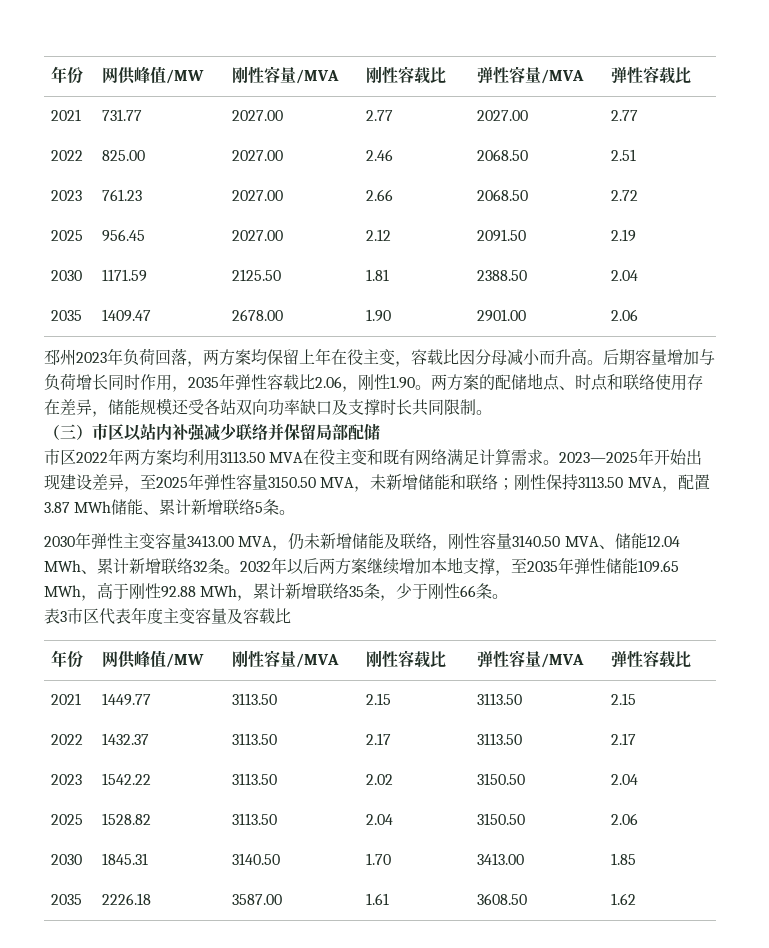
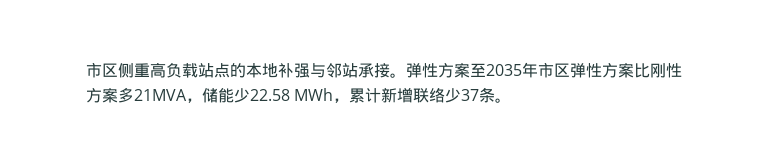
[50,66,83,84] [101,66,204,85] [231,66,339,84] [365,66,446,84] [476,66,584,84] [610,66,691,84] [50,109,81,121] [101,109,142,121] [231,110,283,121] [365,110,393,121] [476,110,528,121] [610,110,638,121] [50,150,83,161] [101,150,145,161] [231,150,283,161] [365,149,393,161] [476,149,528,161] [610,149,636,161] [50,190,82,201] [101,189,142,201] [231,190,283,201] [365,189,393,201] [476,189,528,201] [610,190,638,201] [50,230,83,241] [101,229,145,242] [231,230,283,241] [365,229,391,241] [476,229,526,242] [610,229,636,242] [50,270,82,281] [101,269,147,282] [231,269,281,281] [365,269,389,281] [476,270,527,281] [610,270,638,281] [50,310,82,321] [101,309,151,322] [231,309,283,321] [365,309,391,322] [476,309,526,322] [610,309,638,321] [44,348,715,367] [44,373,703,392] [44,398,492,417] [44,423,380,441] [44,448,703,466] [44,473,710,492] [44,499,296,515] [44,532,680,551] [44,557,679,576] [44,582,196,601] 年份 | 网供峰值/MW | 刚性容量/MVA | 刚性容载比 | 弹性容量/MVA | 弹性容载比 // 2021 | 731.77 | 2027.00 | 2.77 | 2027.00 | 2.77 // 2022 | 825.00 | 2027.00 | 2.46 | 2068.50 | 2.51 // 2023 | 761.23 | 2027.00 | 2.66 | 2068.50 | 2.72 // 2025 | 956.45 | 2027.00 | 2.12 | 2091.50 | 2.19 // 2030 | 1171.59 | 2125.50 | 1.81 | 2388.50 | 2.04 // 2035 | 1409.47 | 2678.00 | 1.90 | 2901.00 | 2.06 // 邳州2023年负荷回落，两方案均保留上年在役主变，容载比因分母减小而升高。后期容量增加与负荷增长同时作用，2035年弹性容载比2.06，刚性1.90。两方案的配储地点、时点和联络使用存在差异，储能规模还受各站双向功率缺口及支撑时长共同限制。 // （三）市区以站内补强减少联络并保留局部配储 // 市区2022年两方案均利用3113.50 MVA在役主变和既有网络满足计算需求。2023—2025年开始出现建设差异，至2025年弹性容量3150.50 MVA，未新增储能和联络；刚性保持3113.50 MVA，配置3.87 MWh储能、累计新增联络5条。 // 2030年弹性主变容量3413.00 MVA，仍未新增储能及联络，刚性容量3140.50 MVA、储能12.04 MWh、累计新增联络32条。2032年以后两方案继续增加本地支撑，至2035年弹性储能109.65 MWh，高于刚性92.88 -> [86,62,682,78] [86,87,290,103] 市区侧重高负载站点的本地补强与邻站承接。弹性方案至2035年市区弹性方案比刚性方案多21MVA，储能少22.58
[349,583,509,601] [44,607,291,625] [50,650,83,668] [101,650,204,669] [231,650,339,668] [365,650,446,668] [476,650,584,668] [610,650,691,668] [50,693,81,705] [101,693,151,706] [231,693,277,705] [365,693,391,705] [476,693,522,705] [610,693,636,705] [50,734,83,745] [101,733,149,745] [231,733,277,745] [365,733,391,745] [476,733,522,745] [610,733,636,745] [50,774,82,785] [101,773,151,785] [231,773,277,785] [365,774,393,785] [476,773,525,785] [610,774,638,785] [50,814,83,825] [101,813,151,825] [231,813,277,825] [365,814,393,825] [476,813,525,825] [610,813,638,825] [50,854,82,865] [101,853,148,865] [231,853,280,865] [365,853,391,865] [476,853,524,865] [610,853,636,865] [50,894,82,905] [101,893,151,905] [231,894,282,905] [365,893,389,905] [476,893,527,905] [610,893,636,905] 35条，少于刚性66条。 // 表3市区代表年度主变容量及容载比 // 年份 | 网供峰值/MW | 刚性容量/MVA | 刚性容载比 | 弹性容量/MVA | 弹性容载比 // 2021 | 1449.77 | 3113.50 | 2.15 | 3113.50 | 2.15 // 2022 | 1432.37 | 3113.50 | 2.17 | 3113.50 | 2.17 // 2023 | 1542.22 | 3113.50 | 2.02 | 3150.50 | 2.04 // 2025 | 1528.82 | 3113.50 | 2.04 | 3150.50 | 2.06 // 2030 | 1845.31 | 3140.50 | 1.70 | 3413.00 | 1.85 // 2035 | 2226.18 | 3587.00 | 1.61 | 3608.50 | 1.62 -> [445,87,512,103] 少37条。

